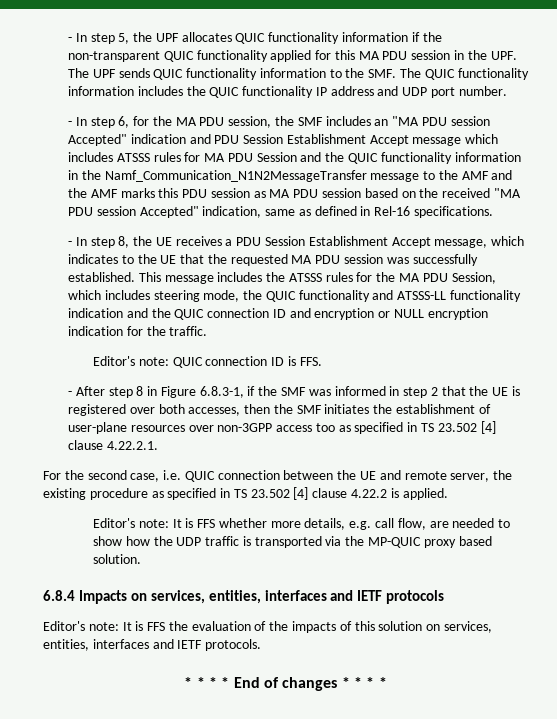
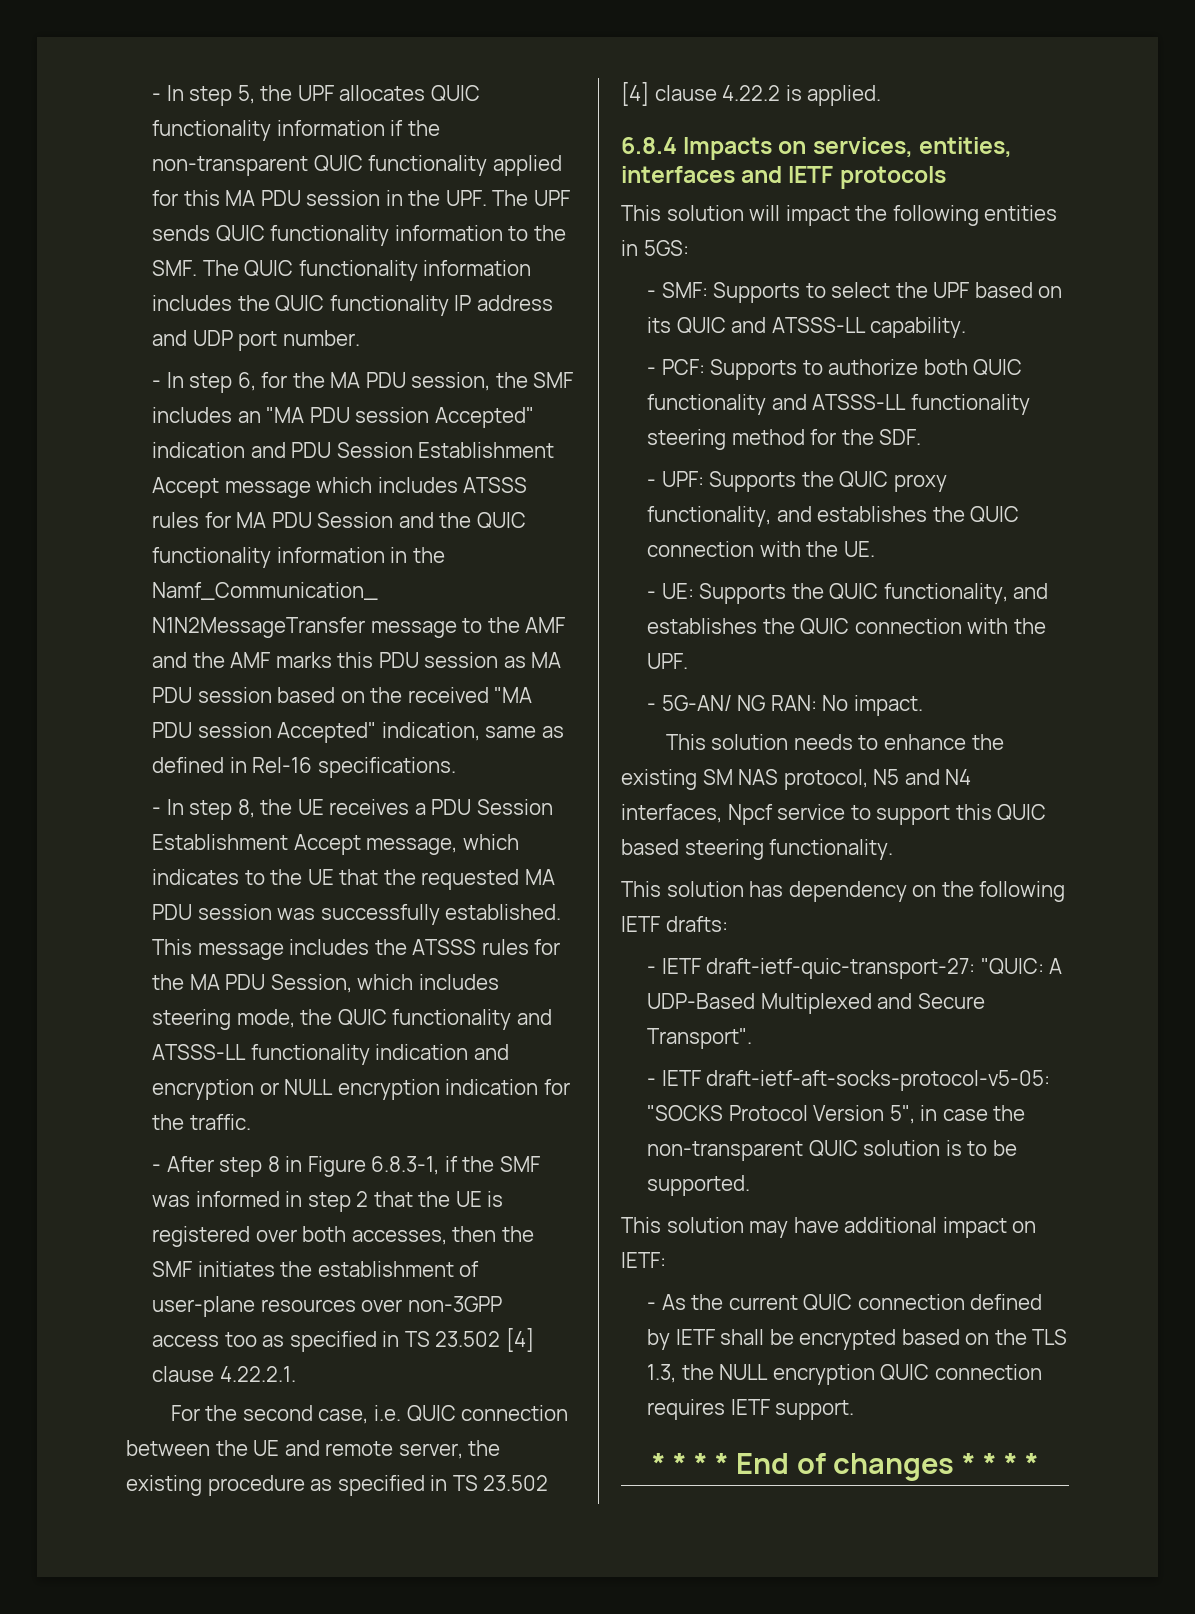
[151,308,311,320] the QUIC connection ID and -> (509, 1052) none
[92,356,322,368] // Editor's note: QUIC connection ID is FFS. -> (251, 1122) none
[92,518,511,530] [92,536,492,548] [92,554,141,564] // Editor's note: It is FFS whether more details, e.g. call flow, are needed to show how the UDP traffic is transported via the MP-QUIC proxy based solution. -> (882, 95) none
[43,621,492,633] [43,639,262,651] Editor's note: It is FFS the evaluation of the impacts of this solution on services, entities, interfaces and IETF protocols. -> [621,205,1058,226] [621,240,689,256] [647,282,1063,303] [647,317,967,338] [647,359,1023,380] [647,394,1030,415] [647,429,922,450] [647,471,947,492] [647,506,1020,527] [647,541,875,557] [647,583,1049,604] [647,618,1046,634] [647,653,689,669] [647,695,923,716] [665,734,1004,750] [621,769,972,790] [621,804,1047,825] [621,839,894,860] [621,881,1066,902] [621,916,728,932] [647,958,1063,979] [647,993,985,1014] [647,1028,753,1049] [647,1070,1051,1091] [647,1105,1026,1124] [647,1140,1017,1161] [647,1175,751,1196] [621,1217,1037,1238] [621,1252,666,1268] [647,1294,1043,1310] [647,1329,1068,1350] [647,1364,1042,1385] [647,1399,855,1420] This solution will impact the following entities in 5GS: // - SMF: Supports to select the UPF based on its QUIC and ATSSS-LL capability. // - PCF: Supports to authorize both QUIC functionality and ATSSS-LL functionality steering method for the SDF. // - UPF: Supports the QUIC proxy functionality, and establishes the QUIC connection with the UE. // - UE: Supports the QUIC functionality, and establishes the QUIC connection with the UPF. // - 5G-AN/ NG RAN: No impact. // This solution needs to enhance the existing SM NAS protocol, N5 and N4 interfaces, Npcf service to support this QUIC based steering functionality. // This solution has dependency on the following IETF drafts: // - IETF draft-ietf-quic-transport-27: "QUIC: A UDP-Based Multiplexed and Secure Transport". // - IETF draft-ietf-aft-socks-protocol-v5-05: "SOCKS Protocol Version 5", in case the non-transparent QUIC solution is to be supported. // This solution may have additional impact on IETF: // - As the current QUIC connection defined by IETF shall be encrypted based on the TLS 1.3, the NULL encryption QUIC connection requires IETF support.

